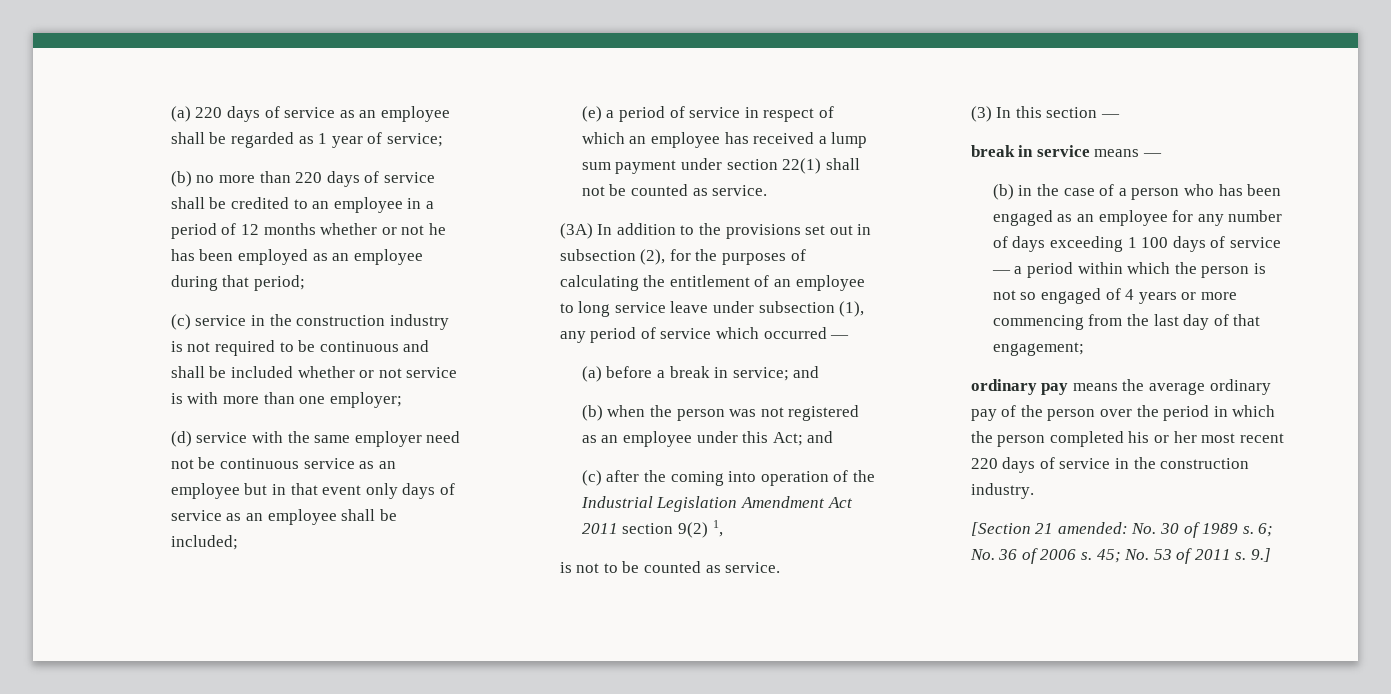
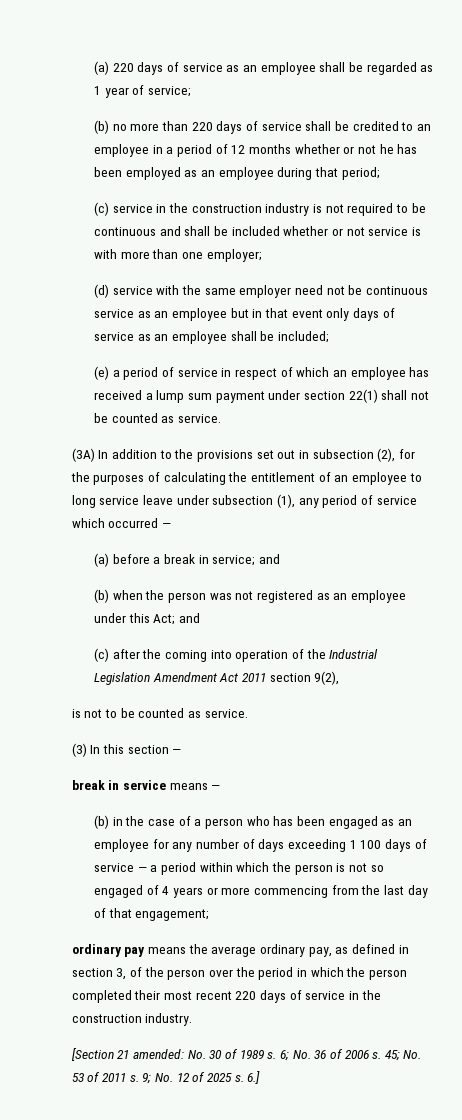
[678,520,723,538] 9(2) 1, -> [314,671,340,685] 9(2),
[970,409,997,421] pay -> [308,944,409,957] [71,968,127,980] pay, as defined in section 3,
[1128,431,1197,443] his or her -> [134,990,161,1000] their
[1251,548,1272,562] 9.] -> [142,1071,261,1084] 9; No. 12 of 2025 s. 6.]

